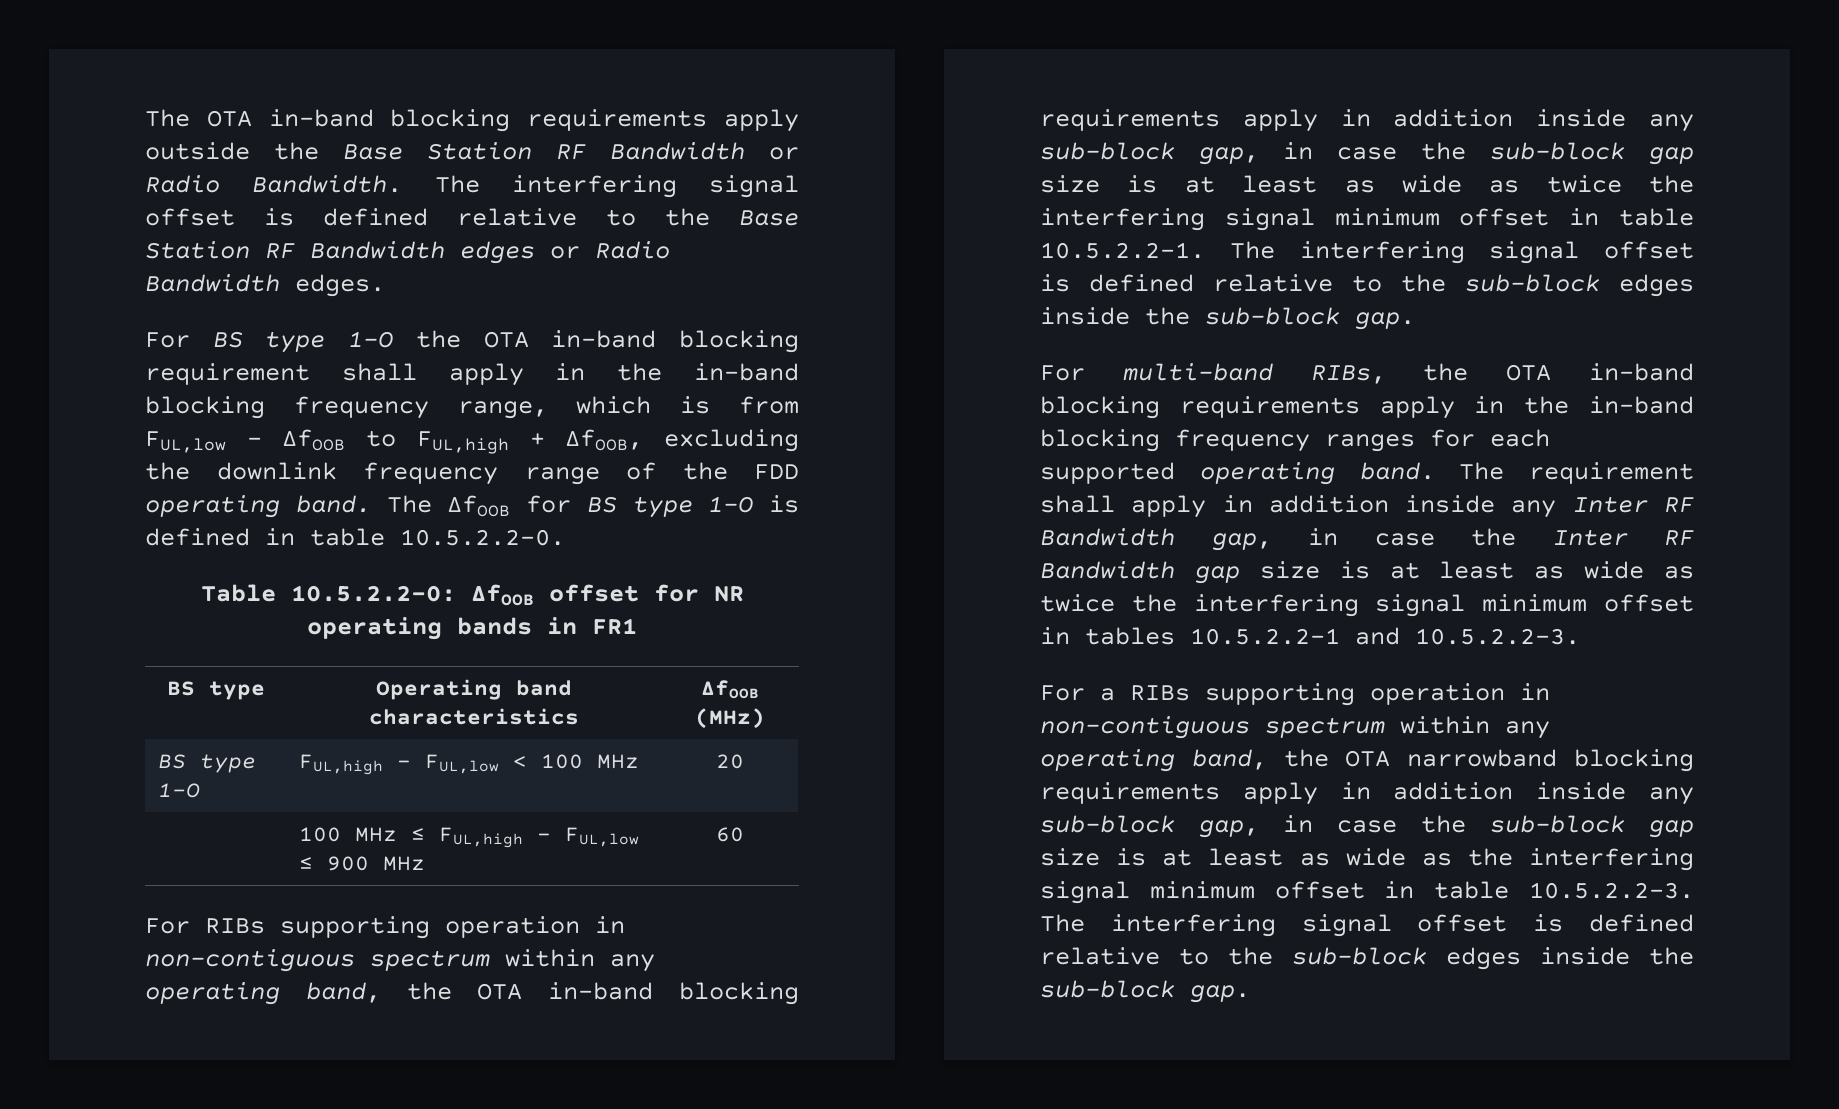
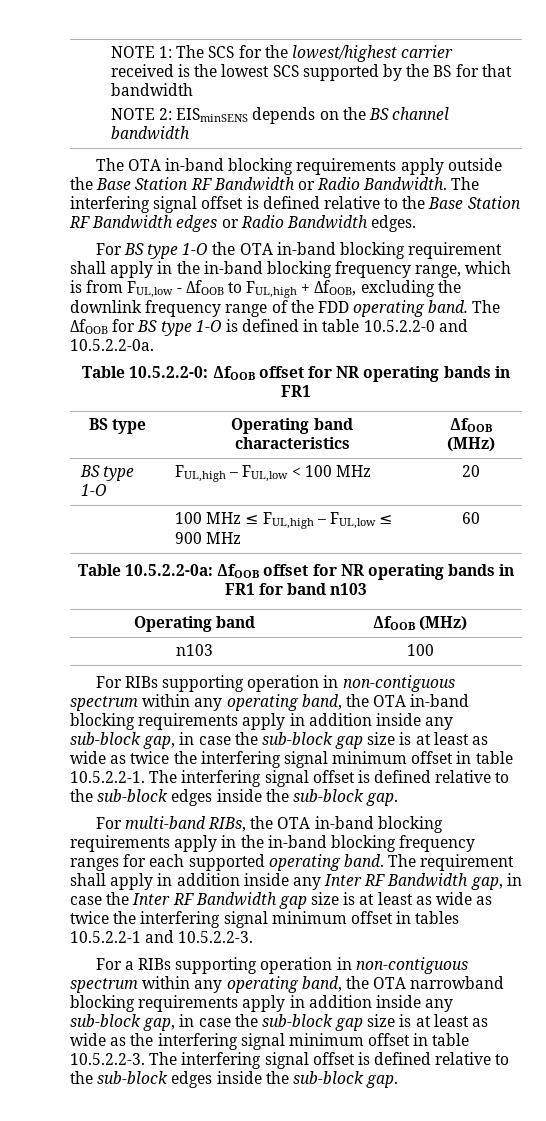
(145, 118) none -> [110,45,454,62] [110,64,512,81] [110,83,193,96] [110,107,450,124] [110,126,190,140] NOTE 1: The SCS for the lowest/highest carrier received is the lowest SCS supported by the BS for that bandwidth // NOTE 2: EISminSENS depends on the BS channel bandwidth //
[400,529,565,546] 10.5.2.2-0. -> [363,319,468,332] [70,339,154,351] 10.5.2.2-0 and 10.5.2.2-0a.
(744, 834) none -> [77,564,515,580] [224,583,368,595] [133,616,256,632] [372,616,468,631] [176,644,213,656] [406,644,434,656] // Table 10.5.2.2-0a: ΔfOOB offset for NR operating bands in FR1 for band n103 // Operating band | ΔfOOB (MHz) // n103 | 100

